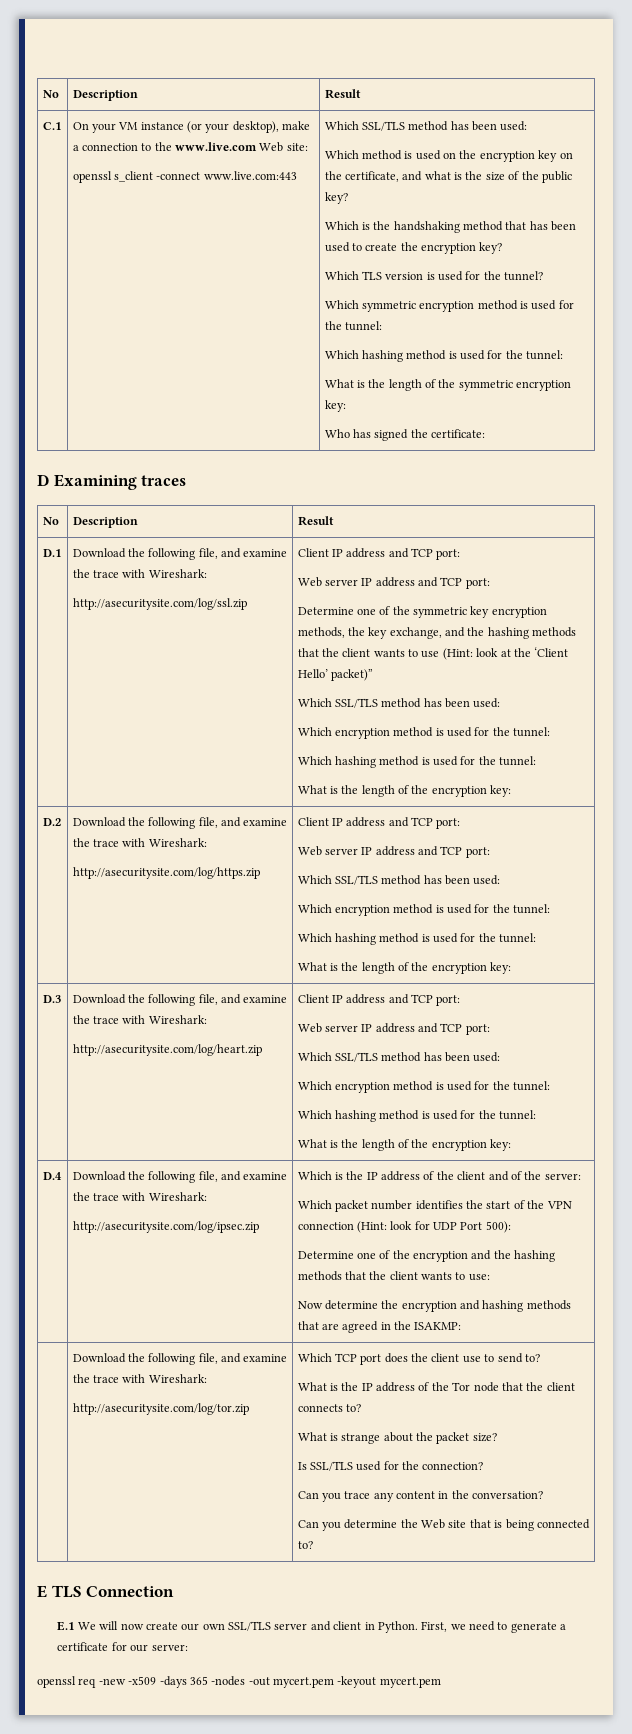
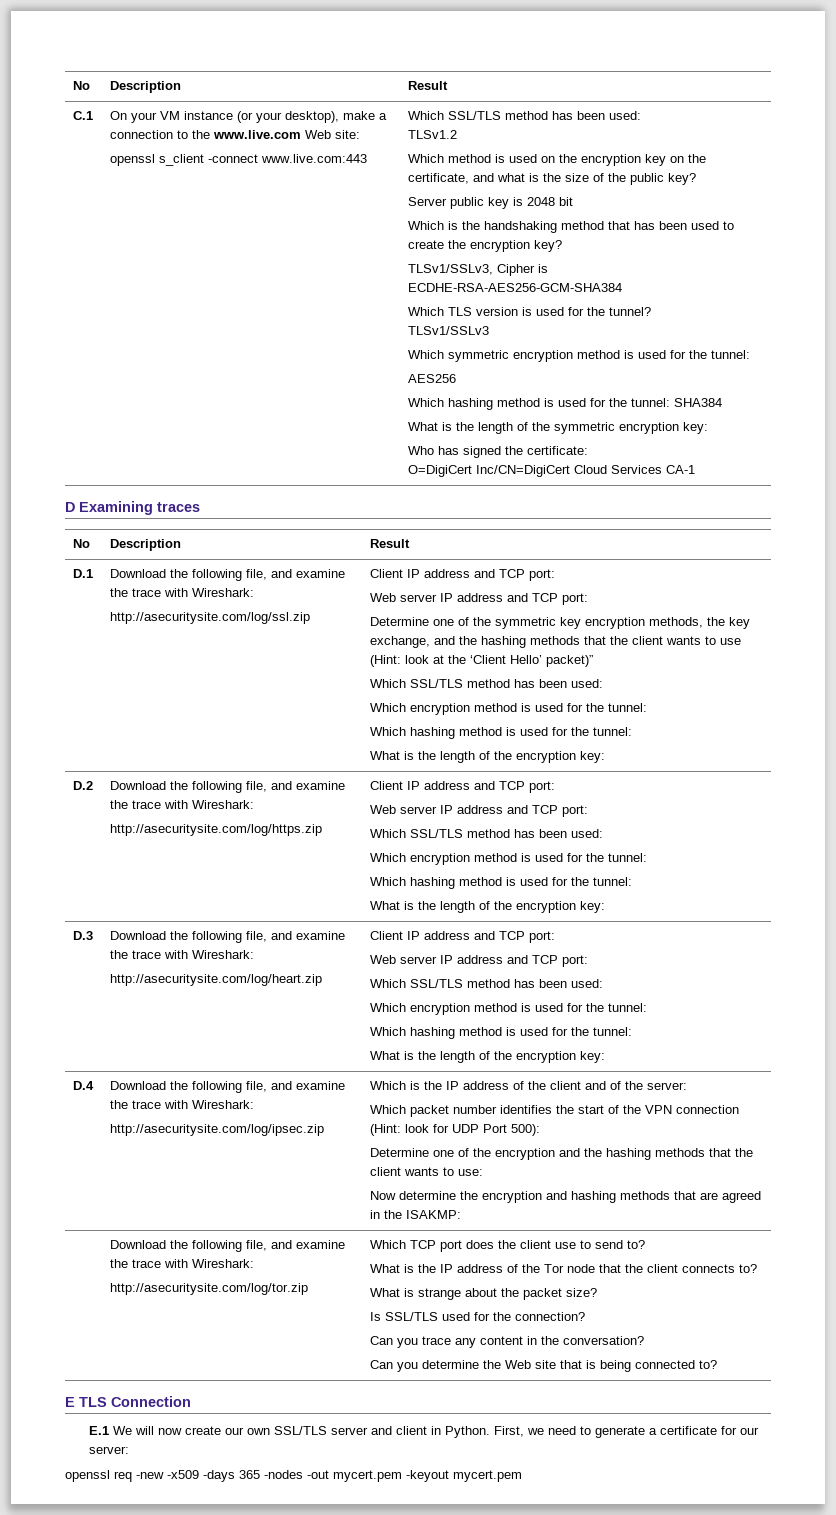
(528, 126) none -> [408,130,458,139] // TLSv1.2
(348, 198) none -> [408,197,574,209] // Server public key is 2048 bit
(503, 248) none -> [408,264,549,276] [408,283,623,292] // TLSv1/SSLv3, Cipher is ECDHE-RSA-AES256-GCM-SHA384
(544, 276) none -> [408,326,490,335] // TLSv1/SSLv3
[324,350,564,362] // Which hashing method is used for the tunnel: -> [408,374,457,383] [408,398,723,410] // AES256 // Which hashing method is used for the tunnel: SHA384
(486, 433) none -> [408,465,696,477] // O=DigiCert Inc/CN=DigiCert Cloud Services CA-1

